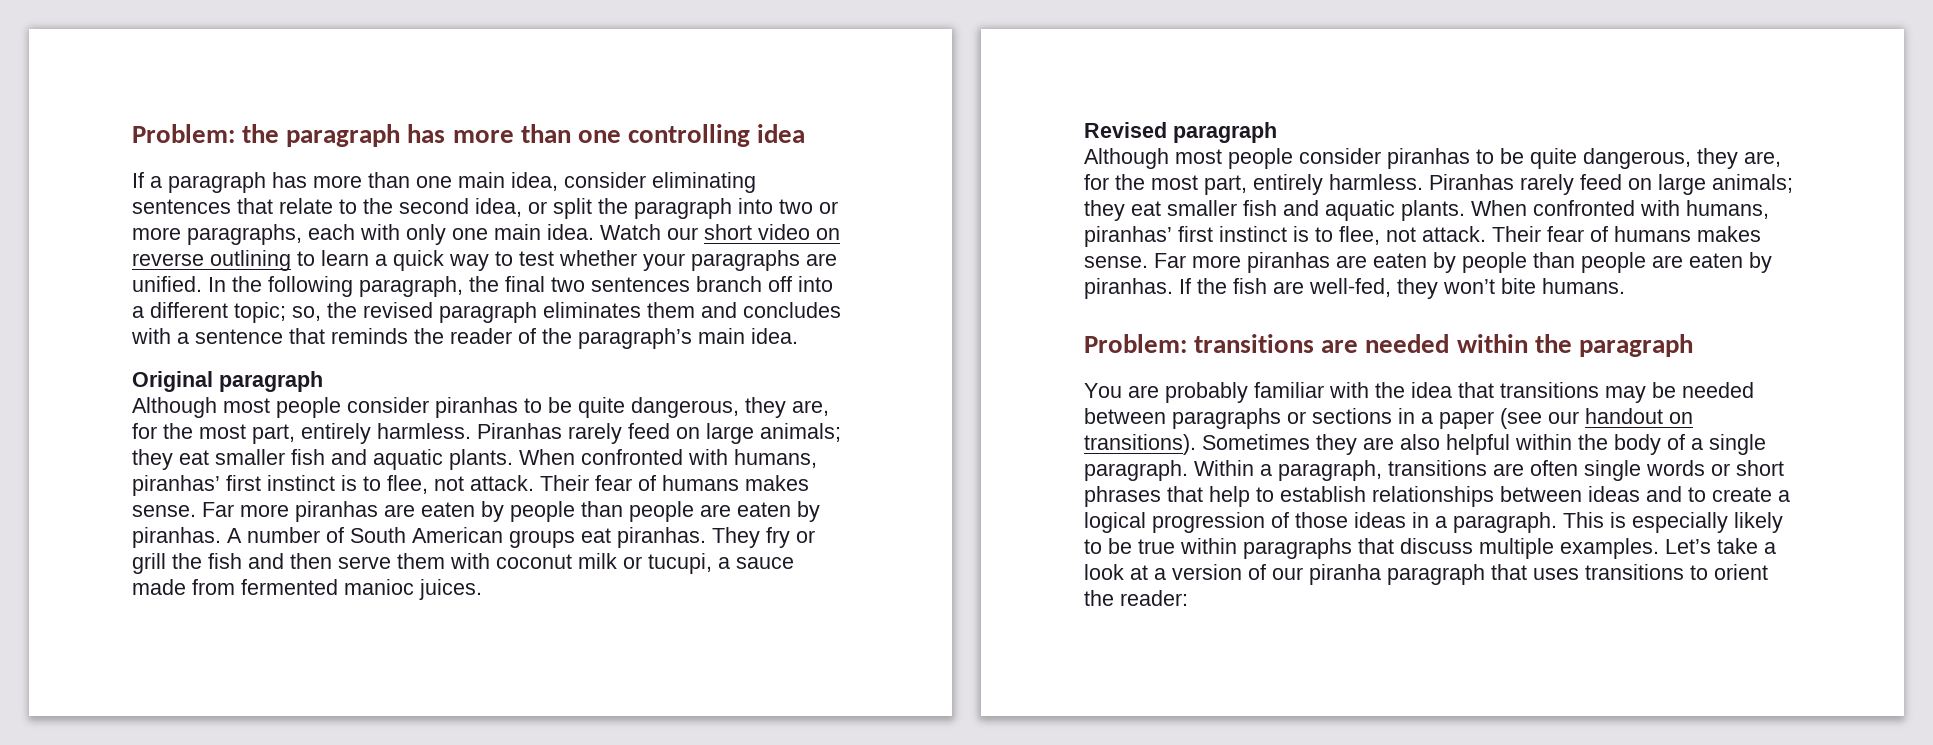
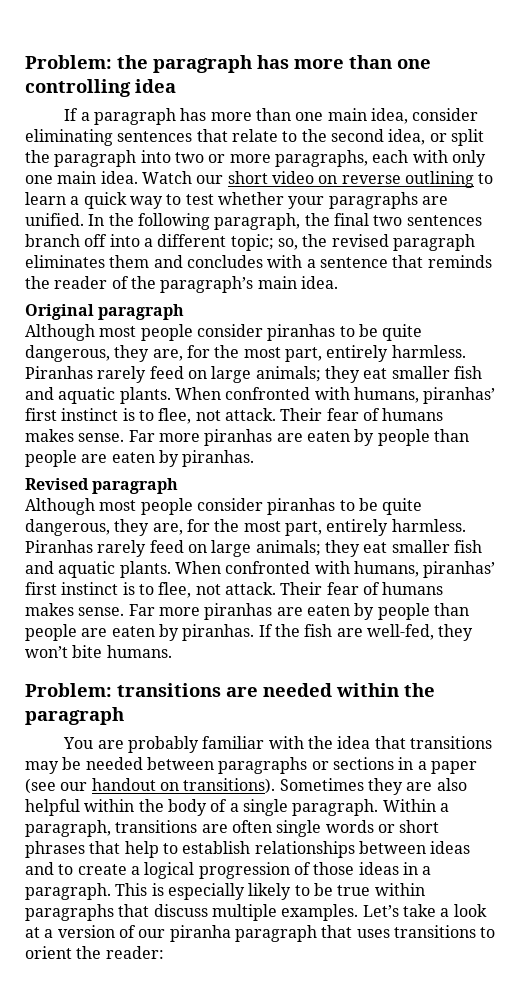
[227,527,815,548] [132,553,794,574] [132,579,482,600] A number of South American groups eat piranhas. They fry or grill the fish and then serve them with coconut milk or tucupi, a sauce made from fermented manioc juices. -> (255, 458) none

